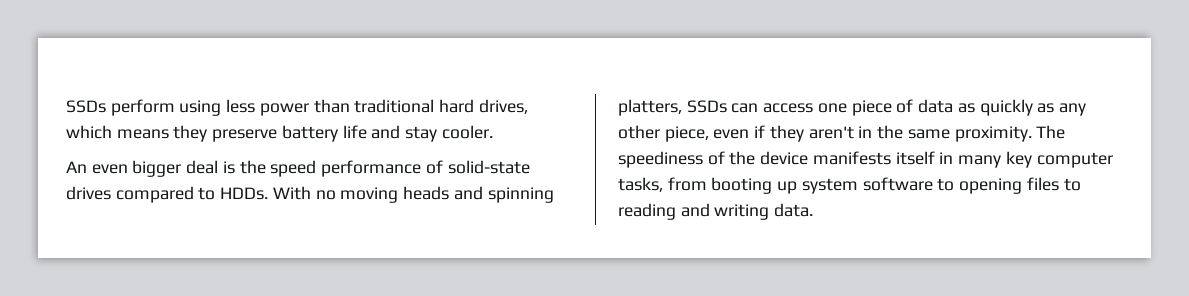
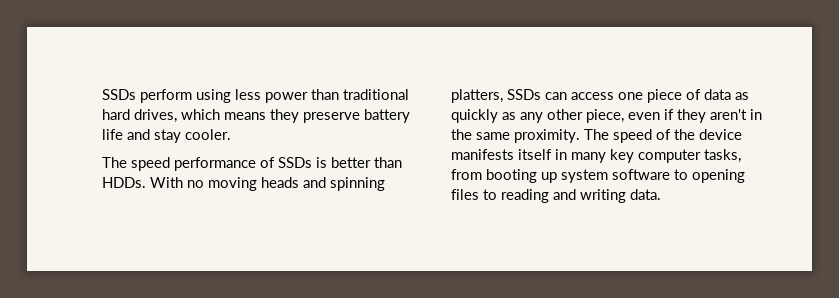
[66,160,530,177] [66,186,216,203] An even bigger deal is the speed performance of solid-state drives compared to -> [102,157,402,171] The speed performance of SSDs is better than
[618,151,703,168] speediness -> [613,129,652,143] speed

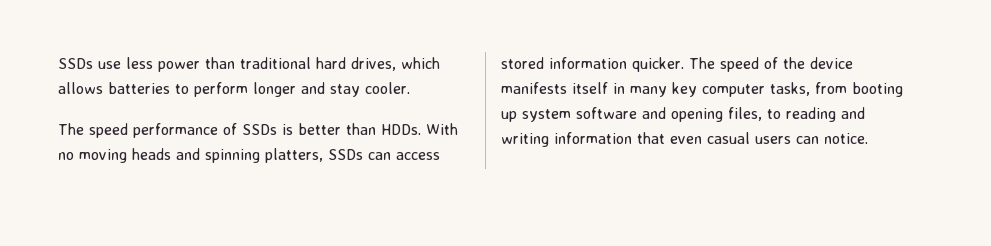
[102,89,231,103] SSDs perform using -> [58,58,121,69] SSDs use
[224,109,410,123] [102,129,123,140] means they preserve battery life -> [58,82,296,97] allows batteries to perform longer
[618,89,749,103] [451,109,762,123] [451,129,580,143] one piece of data as quickly as any other piece, even if they aren't in the same proximity. -> [501,57,684,72] stored information quicker.
[674,169,745,183] [451,189,479,200] to opening files -> [642,107,762,122] and opening files,
[630,189,661,200] data. -> [554,132,868,144] information that even casual users can notice.

